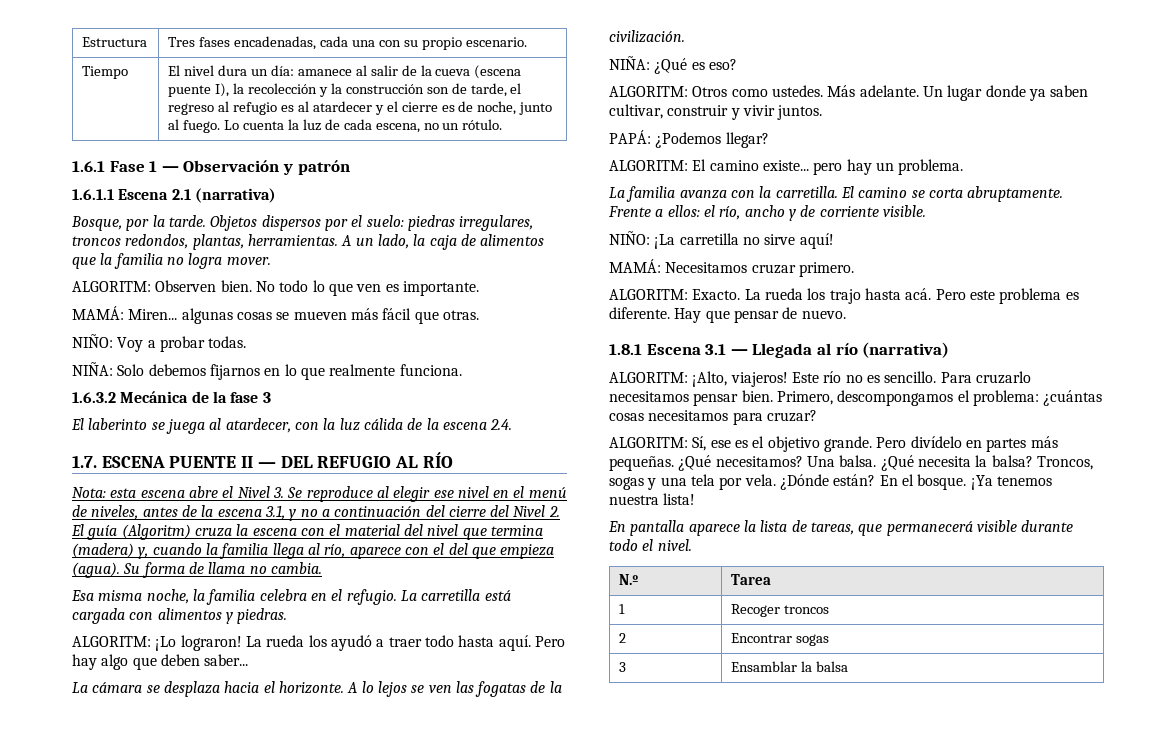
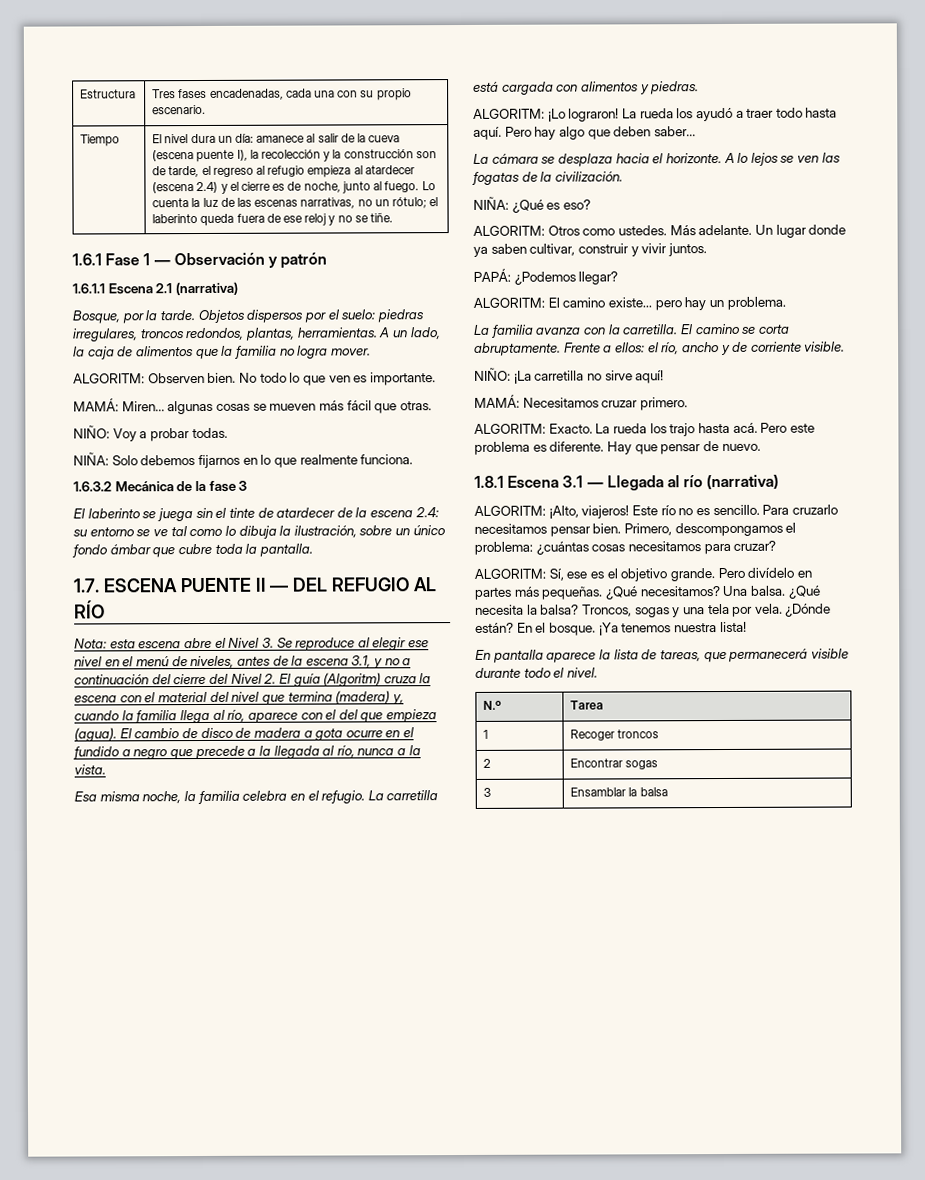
[281,105,295,112] es -> [307,165,352,178] empieza
(372, 106) none -> [152,181,219,194] (escena 2.4)
[343,119,503,133] cada escena, no un rótulo. -> [236,197,439,209] [152,212,394,227] las escenas narrativas, no un rótulo; el laberinto queda fuera de ese reloj y no se tiñe.
[209,418,513,433] al atardecer, con la luz cálida de la escena 2.4. -> [195,507,439,519] [73,524,445,539] [72,543,313,558] sin el tinte de atardecer de la escena 2.4: su entorno se ve tal como lo dibuja la ilustración, sobre un único fondo ámbar que cubre toda la pantalla.
[123,562,322,578] Su forma de llama no cambia. -> [119,727,415,741] [73,744,421,760] [74,764,106,775] El cambio de disco de madera a gota ocurre en el fundido a negro que precede a la llegada al río, nunca a la vista.

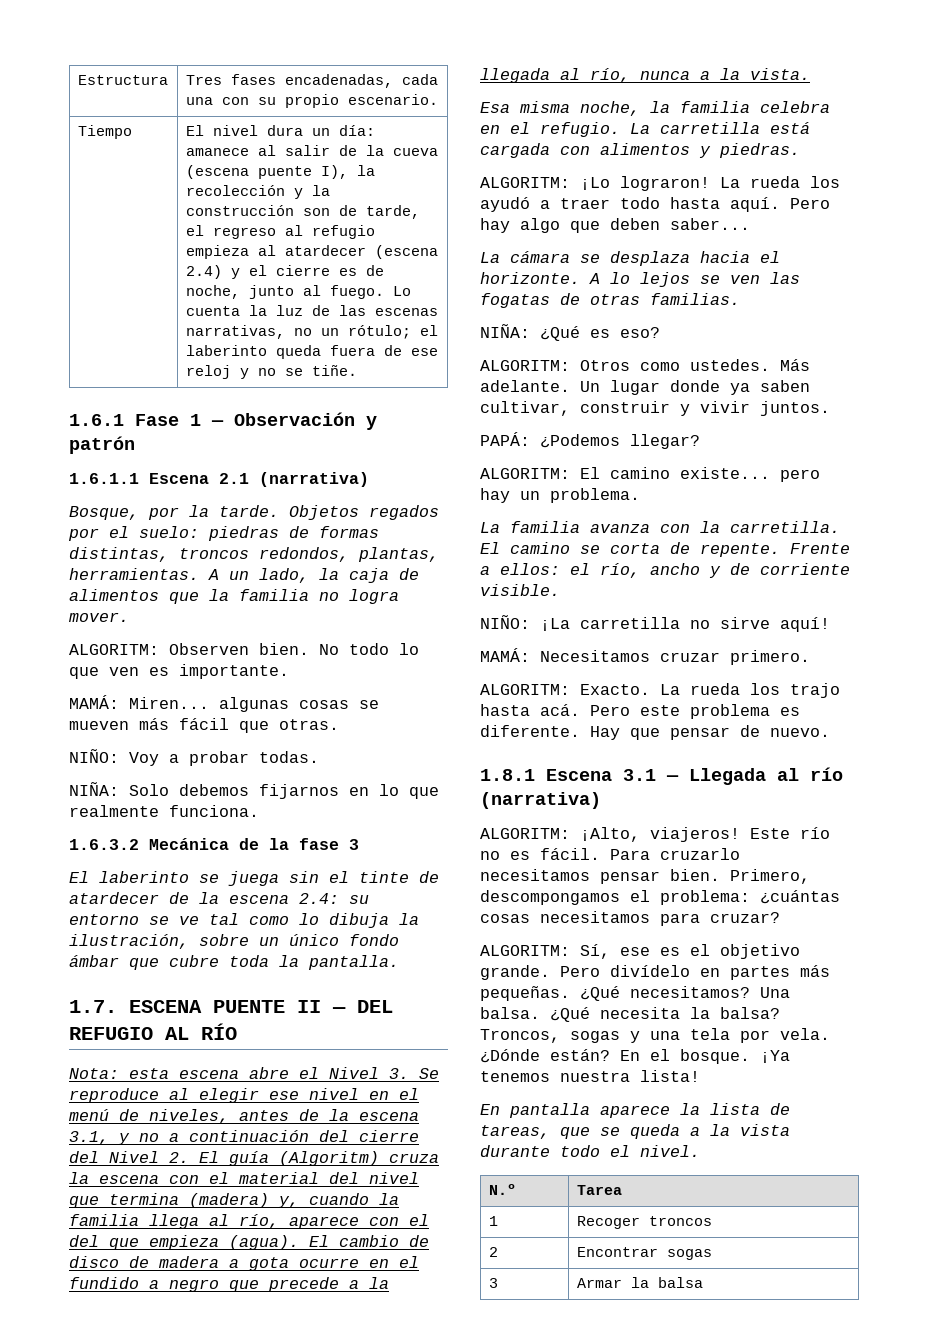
[246,309,304,323] dispersos -> [369,505,439,520] regados
[72,328,138,342] irregulares, -> [289,526,379,538] [69,547,169,562] de formas distintas,
[540,171,623,182] la civilización. -> [590,293,740,305] otras familias.
[474,342,561,356] abruptamente. -> [670,542,780,557] de repente.
[712,504,760,516] sencillo. -> [540,848,600,860] fácil.
[728,648,849,662] permanecerá visible -> [600,1124,790,1139] se queda a la vista
[570,787,627,797] Ensamblar -> [576,1278,622,1288] Armar

